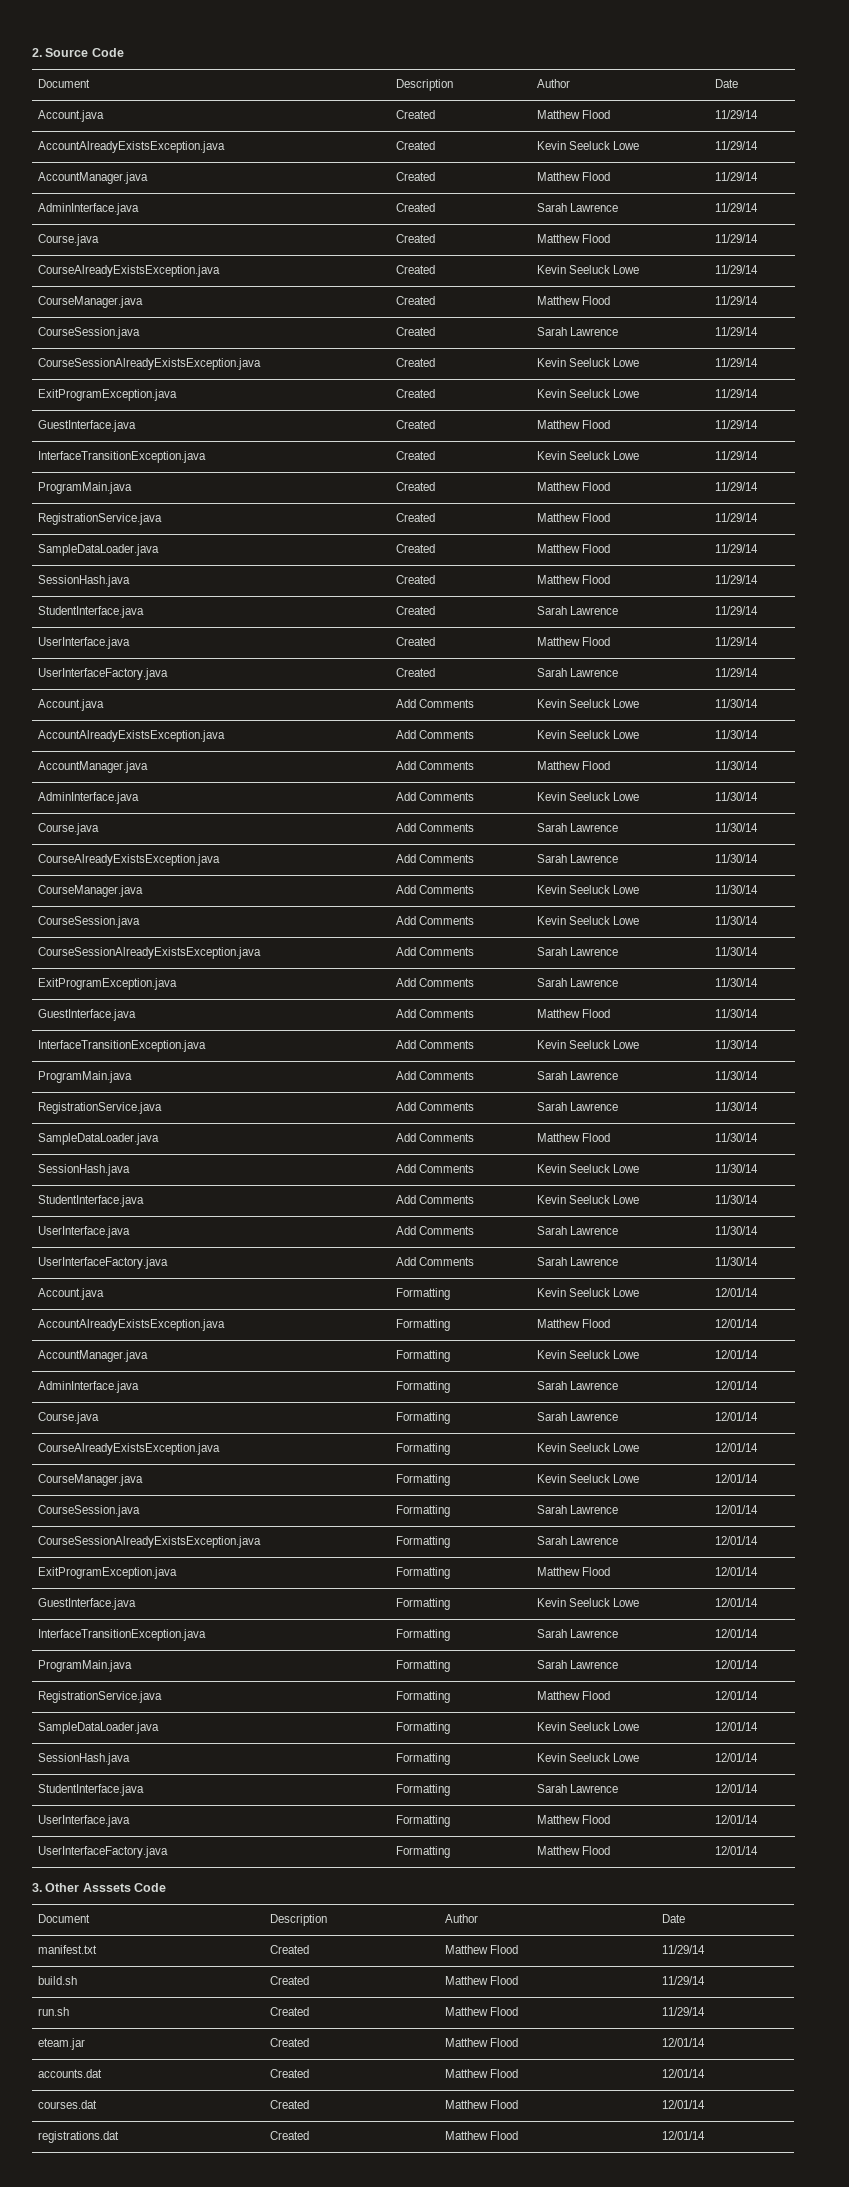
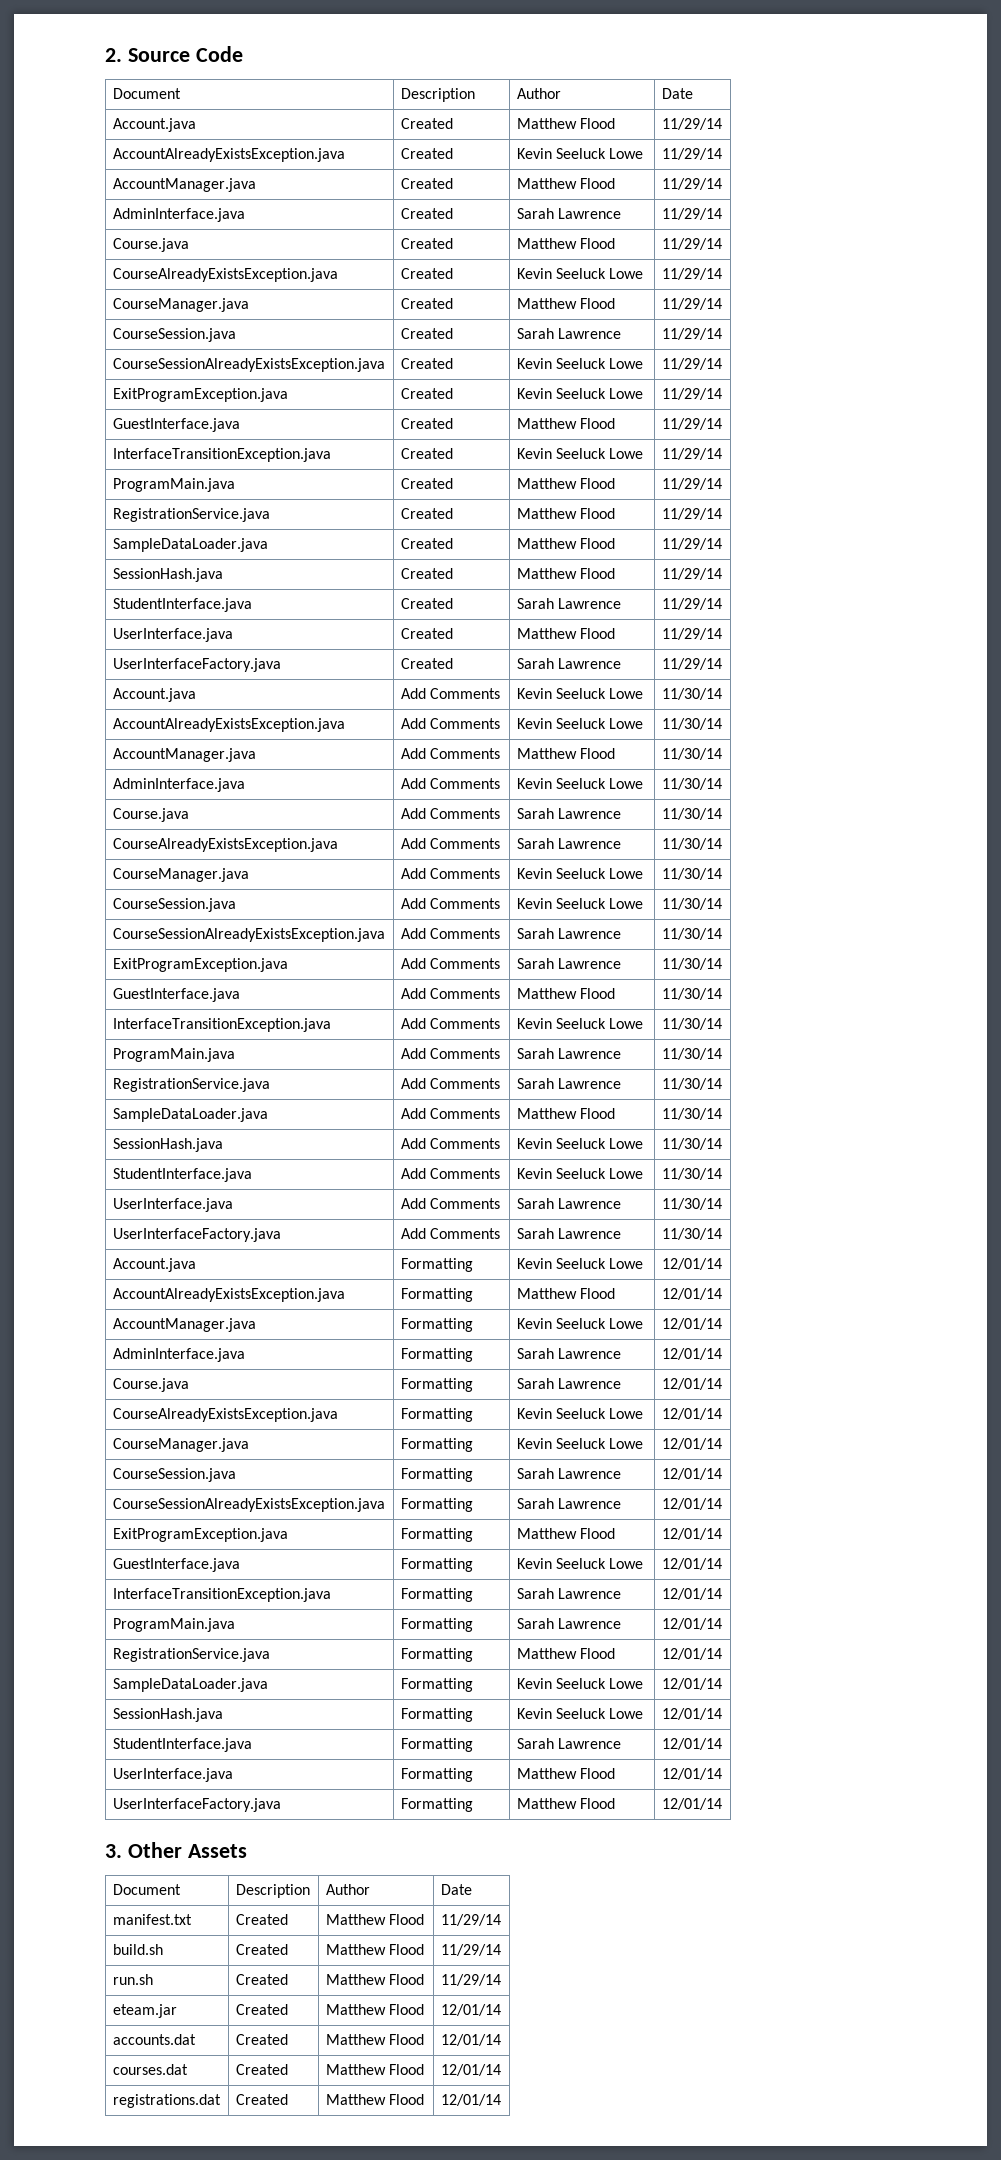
[82,1883,167,1892] Asssets Code -> [187,1844,247,1858] Assets

